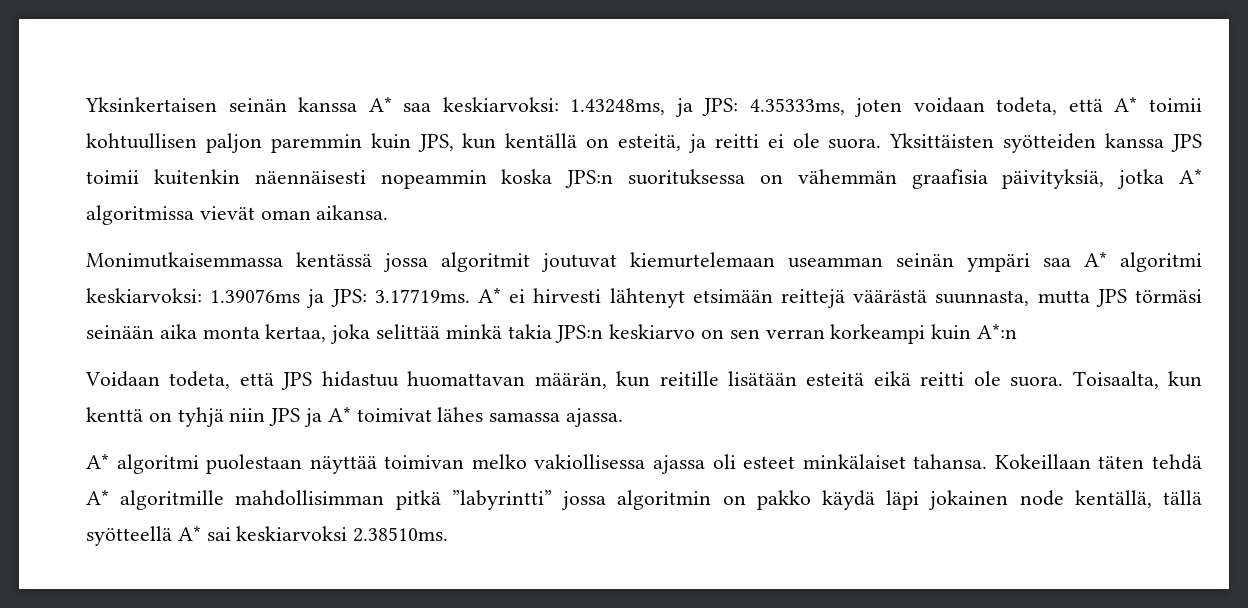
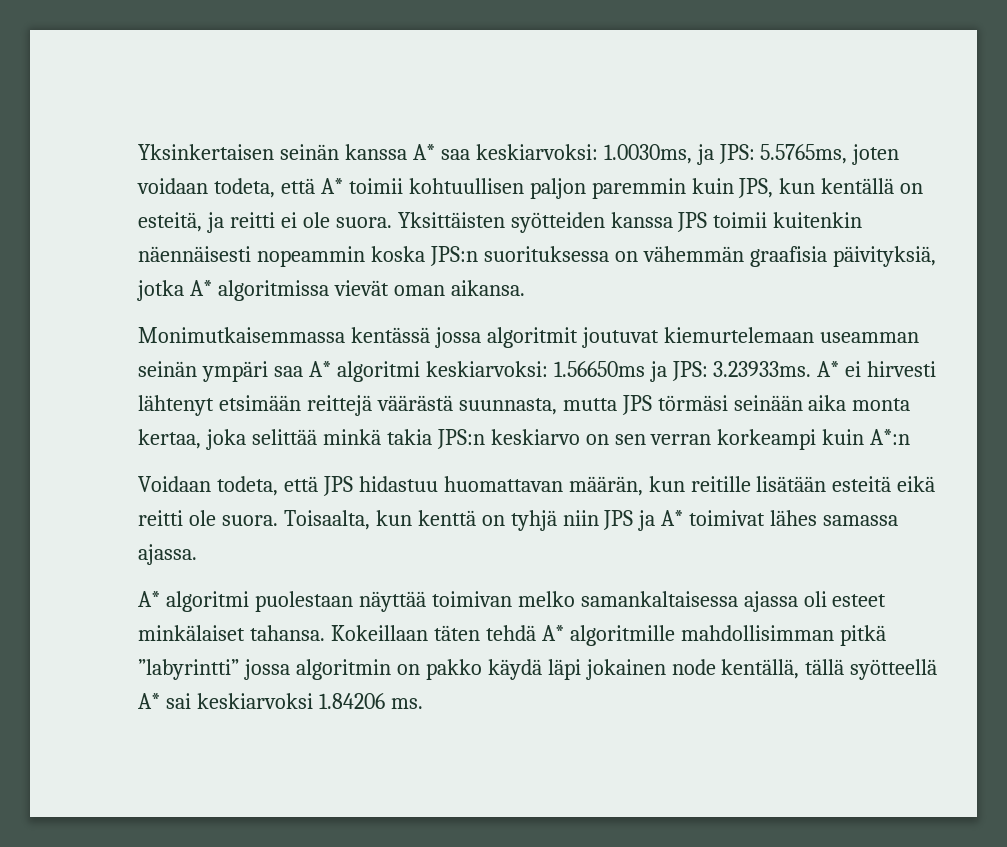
[570,98,845,117] 1.43248ms, ja JPS: 4.35333ms, -> [603,144,848,165] 1.0030ms, ja JPS: 5.5765ms,
[210,289,470,308] 1.39076ms ja JPS: 3.17719ms. -> [553,361,812,382] 1.56650ms ja JPS: 3.23933ms.
[534,454,646,469] vakiollisessa -> [580,591,738,607] samankaltaisessa
[353,527,449,542] 2.38510ms. -> [318,693,423,709] 1.84206 ms.

